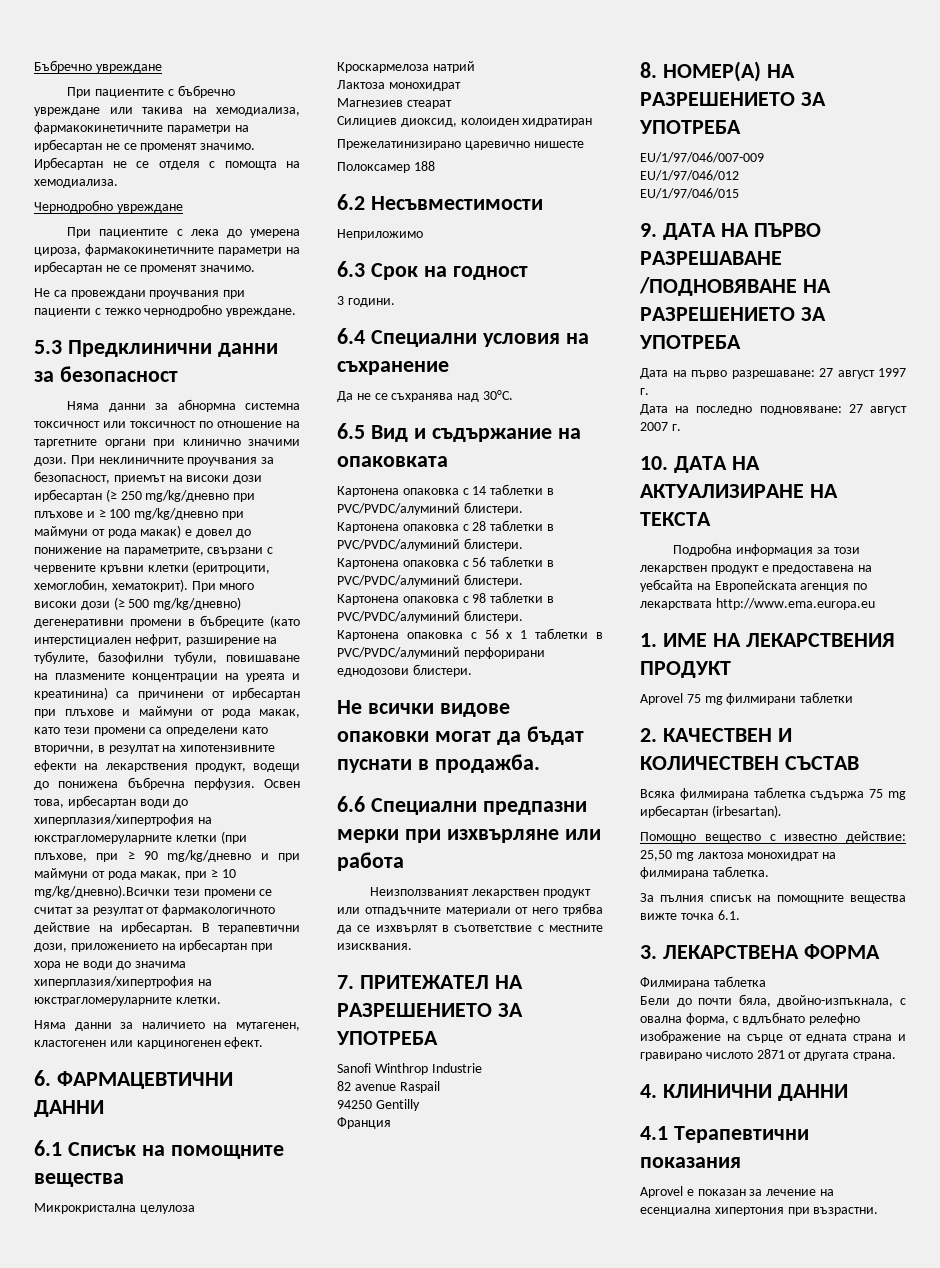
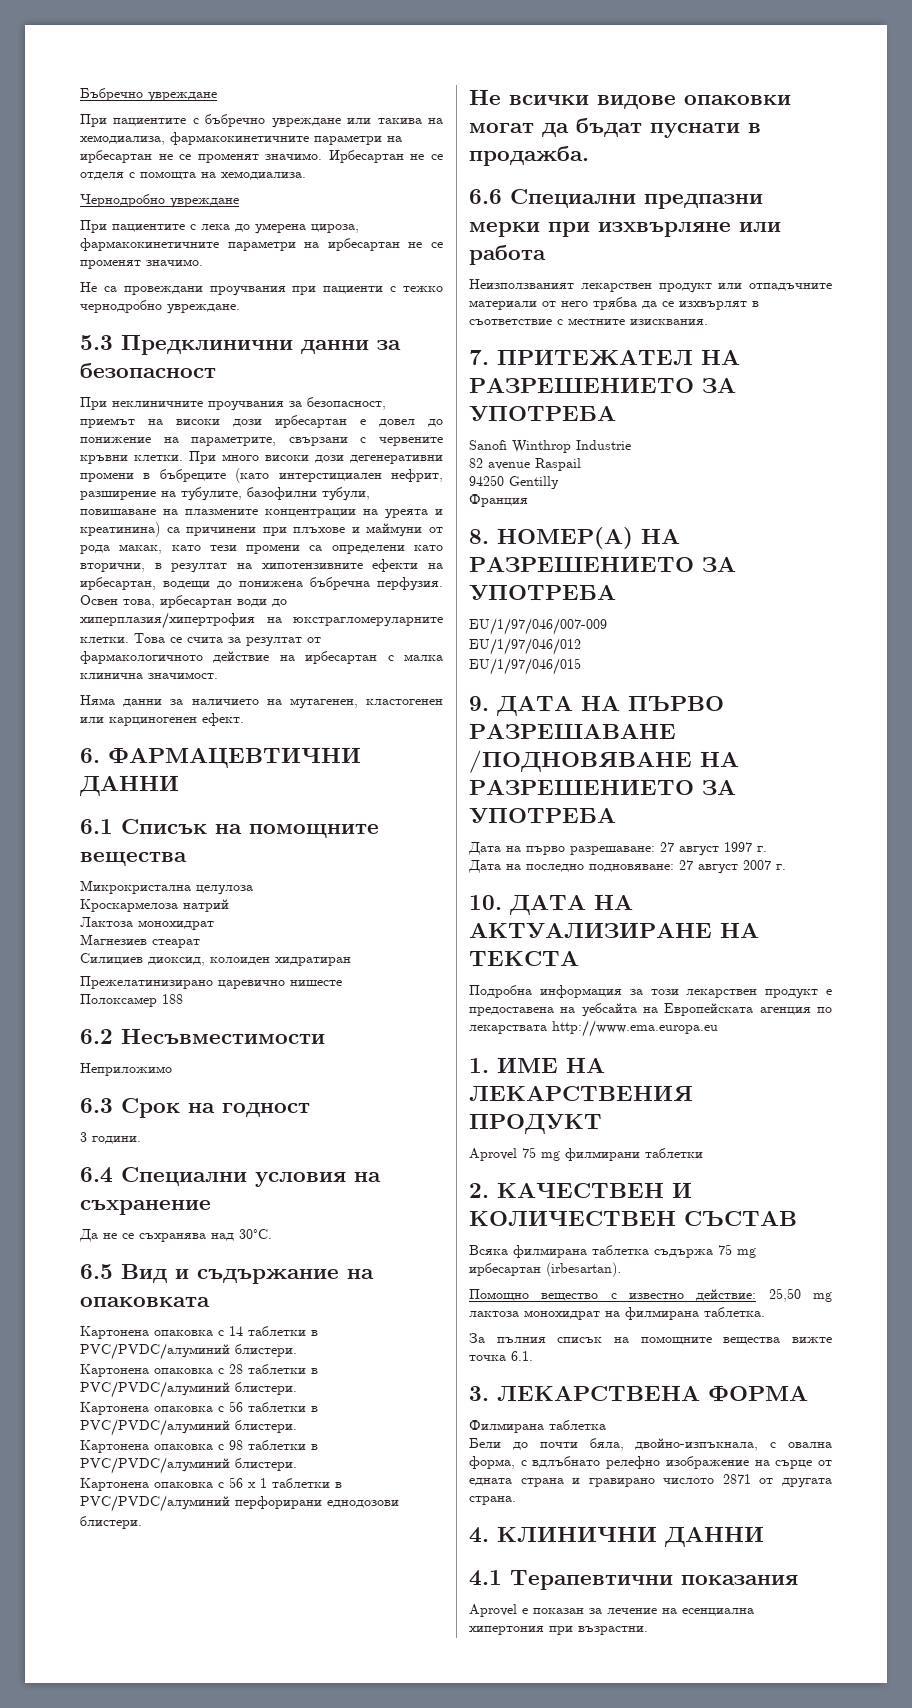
[67,399,300,412] [34,421,300,428] [34,439,300,448] [34,457,67,466] Няма данни за абнормна системна токсичност или токсичност по отношение на таргетните органи при клинично значими дози. -> (216, 370) none
[105,489,256,502] [34,508,244,520] [34,525,182,538] (≥ 250 mg/kg/дневно при плъхове и ≥ 100 mg/kg/дневно при маймуни от рода макак) -> (347, 421) none
[147,561,271,574] [34,579,188,592] клетки (еритроцити, хемоглобин, хематокрит). -> [134,455,183,461] клетки.
[113,597,242,610] (≥ 500 mg/kg/дневно) -> (344, 459) none
[211,687,300,700] от ирбесартан -> (257, 531) none
[105,763,246,772] лекарствения продукт, -> [80,577,156,590] ирбесартан,
[175,831,247,844] [34,850,300,862] [34,868,236,880] [34,885,273,898] [34,907,73,914] клетки (при плъхове, при ≥ 90 mg/kg/дневно и при маймуни от рода макак, при ≥ 10 mg/kg/дневно).Всички тези промени се считат -> [80,633,223,643] клетки. Това се счита
[121,921,300,934] [34,939,274,952] [34,961,187,970] [34,976,212,988] [34,997,221,1006] ирбесартан. В терапевтични дози, приложението на ирбесартан при хора не води до значима хиперплазия/хипертрофия на юкстрагломеруларните клетки. -> [305,651,443,664] [80,672,218,679] ирбесартан с малка клинична значимост.

